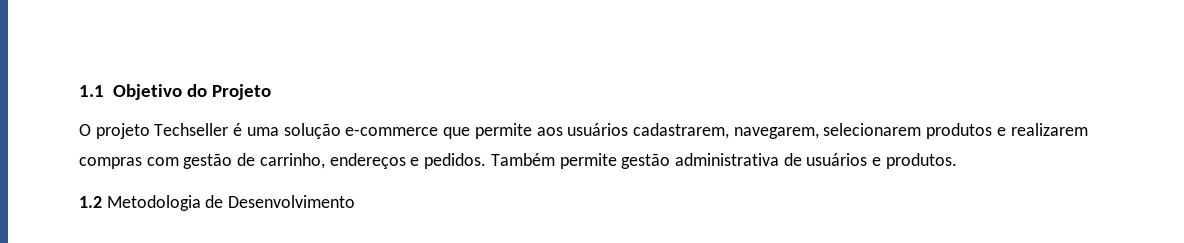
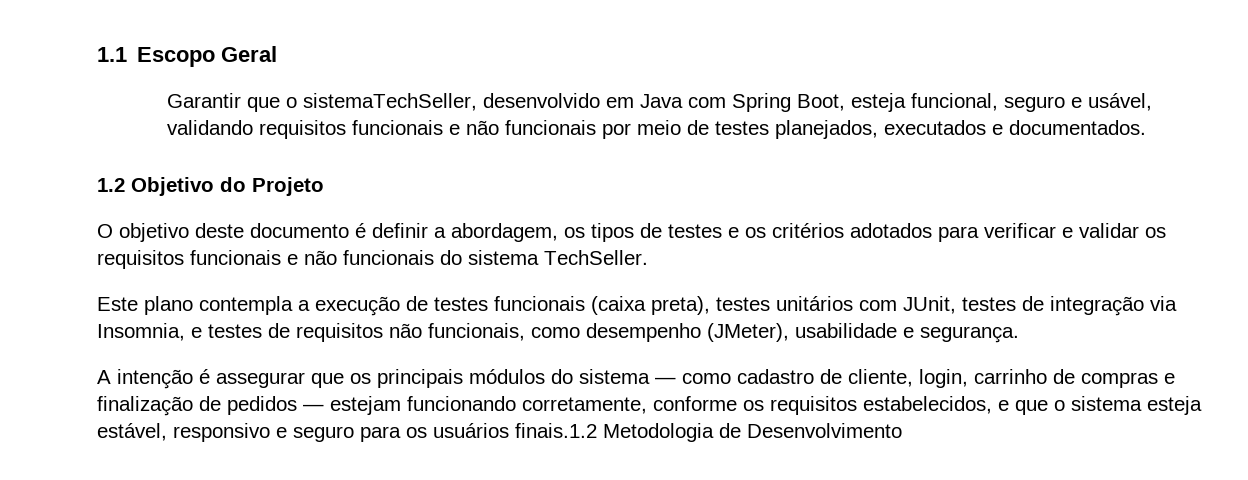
[112,84,272,100] [79,123,1088,139] [79,153,957,169] [79,196,102,208] Objetivo do Projeto // O projeto Techseller é uma solução e-commerce que permite aos usuários cadastrarem, navegarem, selecionarem produtos e realizarem compras com gestão de carrinho, endereços e pedidos. Também permite gestão administrativa de usuários e produtos. // 1.2 -> [137,46,278,67] [166,93,1152,112] [166,120,1146,139] [97,177,324,196] [97,223,1166,242] [97,250,648,269] [97,296,1177,316] [97,323,1019,343] [97,369,1175,389] [97,396,1202,416] [97,423,597,442] Escopo Geral // Garantir que o sistemaTechSeller, desenvolvido em Java com Spring Boot, esteja funcional, seguro e usável, validando requisitos funcionais e não funcionais por meio de testes planejados, executados e documentados. // 1.2 Objetivo do Projeto // O objetivo deste documento é definir a abordagem, os tipos de testes e os critérios adotados para verificar e validar os requisitos funcionais e não funcionais do sistema TechSeller. // Este plano contempla a execução de testes funcionais (caixa preta), testes unitários com JUnit, testes de integração via Insomnia, e testes de requisitos não funcionais, como desempenho (JMeter), usabilidade e segurança. // A intenção é assegurar que os principais módulos do sistema — como cadastro de cliente, login, carrinho de compras e finalização de pedidos — estejam funcionando corretamente, conforme os requisitos estabelecidos, e que o sistema esteja estável, responsivo e seguro para os usuários finais.1.2

